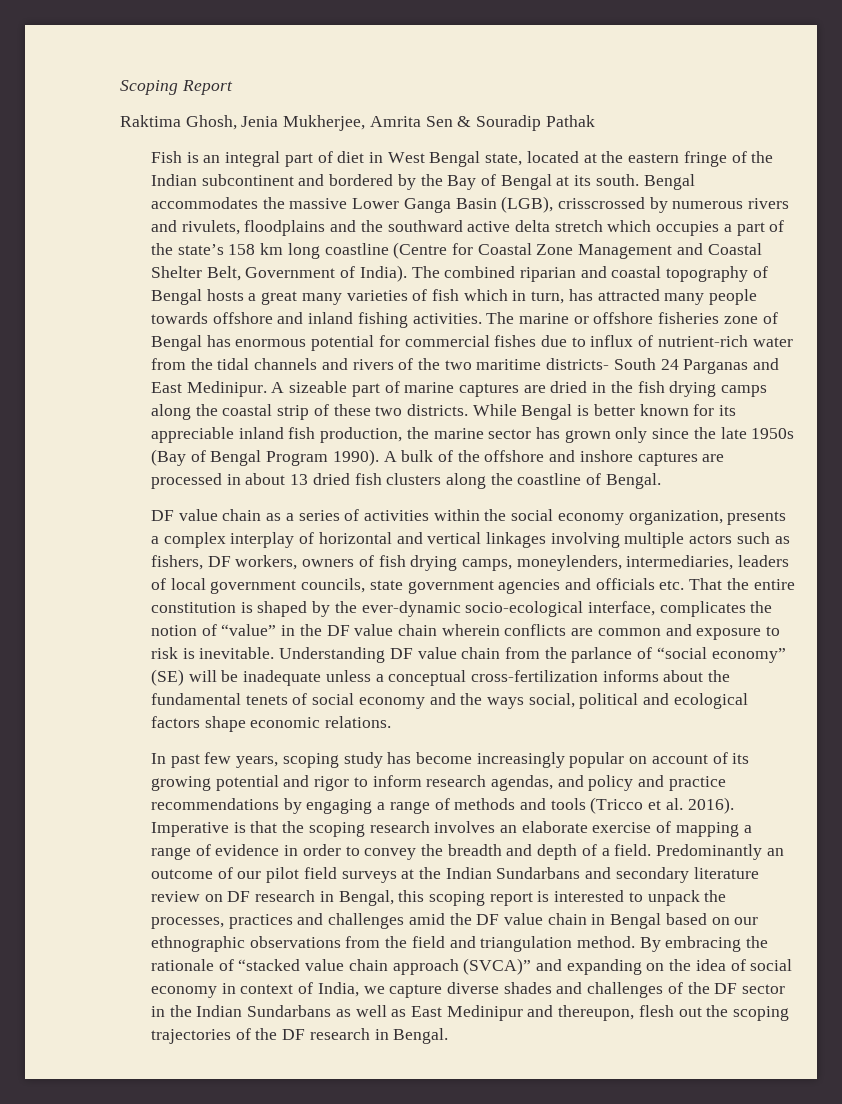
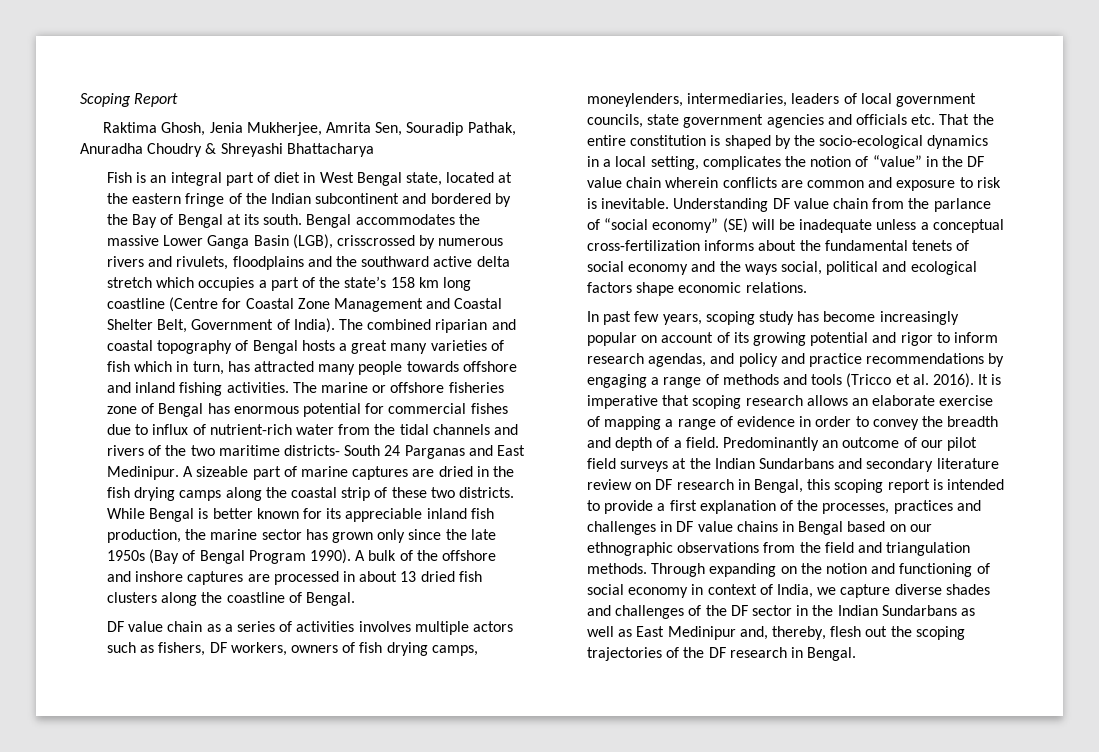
[425,115,595,131] Sen & Souradip Pathak -> [375,122,516,136] [80,143,374,157] Sen, Souradip Pathak, Anuradha Choudry & Shreyashi Bhattacharya
[433,509,787,525] [150,532,620,548] within the social economy organization, presents a complex interplay of horizontal and vertical linkages involving -> [358,621,411,632] involves
[361,601,656,617] ever-dynamic socio-ecological interface, -> [819,135,989,149] [587,156,699,170] socio-ecological dynamics in a local setting,
[150,821,305,837] Imperative is that the -> [978,374,1002,385] [587,395,690,409] It is imperative that
[434,821,496,833] involves -> [806,395,848,406] allows
[554,890,700,906] interested to unpack -> [946,479,1004,490] [587,500,794,514] intended to provide a first explanation of
[408,913,587,925] amid the DF value chain -> [660,521,778,532] in DF value chains
[577,936,769,952] [150,958,726,975] method. By embracing the rationale of “stacked value chain approach (SVCA)” and expanding on the idea -> [587,563,973,577] methods. Through expanding on the notion and functioning
[527,1005,635,1021] and thereupon, -> [739,626,827,640] and, thereby,

